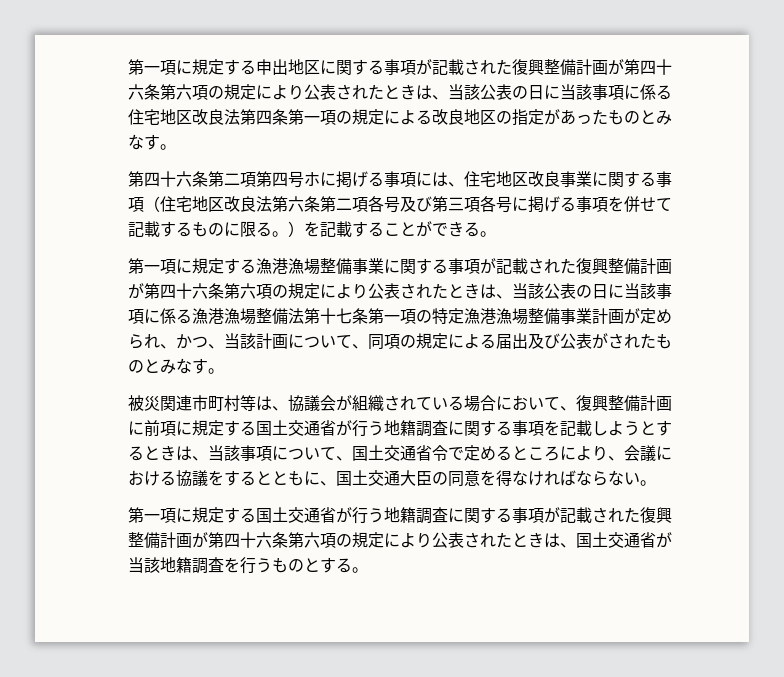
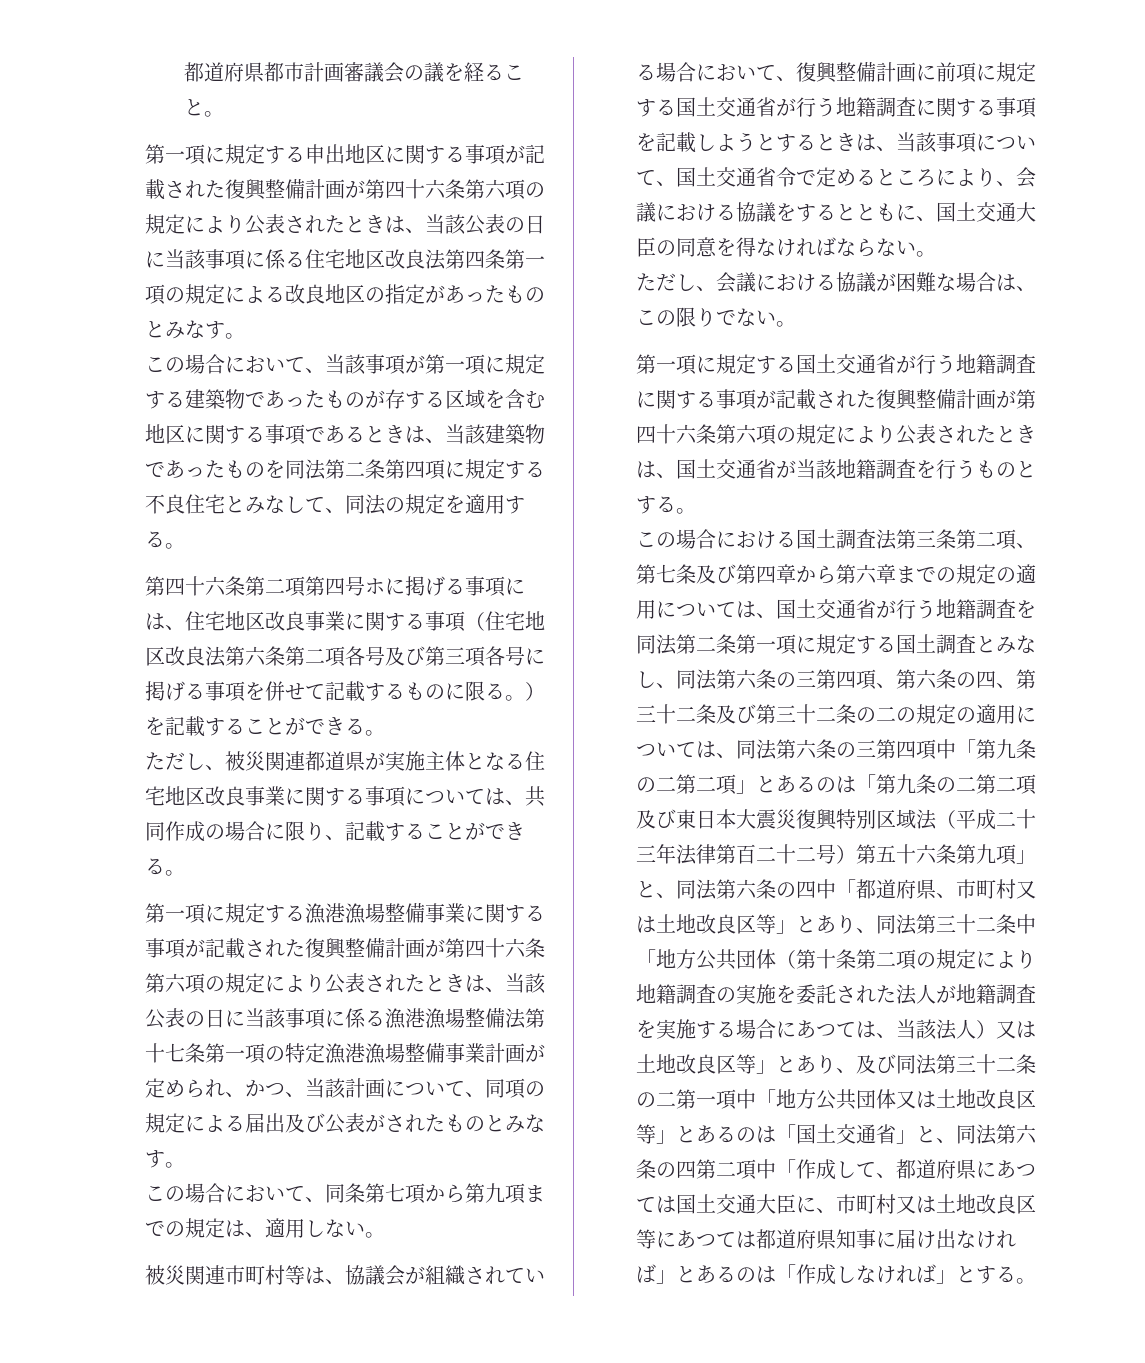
(128, 67) none -> [184,62,525,83] [184,99,225,117] 都道府県都市計画審議会の議を経ること。 //
(177, 147) none -> [145,354,546,375] [145,389,546,409] [145,424,546,445] [145,459,546,480] [145,494,526,515] [145,531,186,549] // この場合において、当該事項が第一項に規定する建築物であったものが存する区域を含む地区に関する事項であるときは、当該建築物であったものを同法第二条第四項に規定する不良住宅とみなして、同法の規定を適用する。
(497, 234) none -> [145,751,546,771] [145,786,546,807] [145,821,526,842] [145,858,186,876] // ただし、被災関連都道県が実施主体となる住宅地区改良事業に関する事項については、共同作成の場合に限り、記載することができる。
(225, 371) none -> [145,1183,546,1204] [145,1218,386,1238] // この場合において、同条第七項から第九項までの規定は、適用しない。
(657, 483) none -> [636,272,1037,293] [636,307,797,327] // ただし、会議における協議が困難な場合は、この限りでない。
(369, 570) none -> [636,529,1037,550] [636,564,1037,584] [636,599,1037,619] [636,634,1037,655] [636,669,1037,690] [636,704,1037,724] [636,739,1037,760] [636,774,1037,795] [636,809,1037,830] [636,844,1037,865] [636,879,1037,900] [636,914,1037,935] [636,949,1037,970] [636,984,1037,1005] [636,1019,1037,1040] [636,1054,1037,1075] [636,1089,1037,1110] [636,1124,1038,1145] [636,1159,1037,1180] [636,1194,1037,1214] [636,1229,1017,1249] [636,1264,1037,1285] // この場合における国土調査法第三条第二項、第七条及び第四章から第六章までの規定の適用については、国土交通省が行う地籍調査を同法第二条第一項に規定する国土調査とみなし、同法第六条の三第四項、第六条の四、第三十二条及び第三十二条の二の規定の適用については、同法第六条の三第四項中「第九条の二第二項」とあるのは「第九条の二第二項及び東日本大震災復興特別区域法（平成二十三年法律第百二十二号）第五十六条第九項」と、同法第六条の四中「都道府県、市町村又は土地改良区等」とあり、同法第三十二条中「地方公共団体（第十条第二項の規定により地籍調査の実施を委託された法人が地籍調査を実施する場合にあつては、当該法人）又は土地改良区等」とあり、及び同法第三十二条の二第一項中「地方公共団体又は土地改良区等」とあるのは「国土交通省」と、同法第六条の四第二項中「作成して、都道府県にあつては国土交通大臣に、市町村又は土地改良区等にあつては都道府県知事に届け出なければ」とあるのは「作成しなければ」とする。

